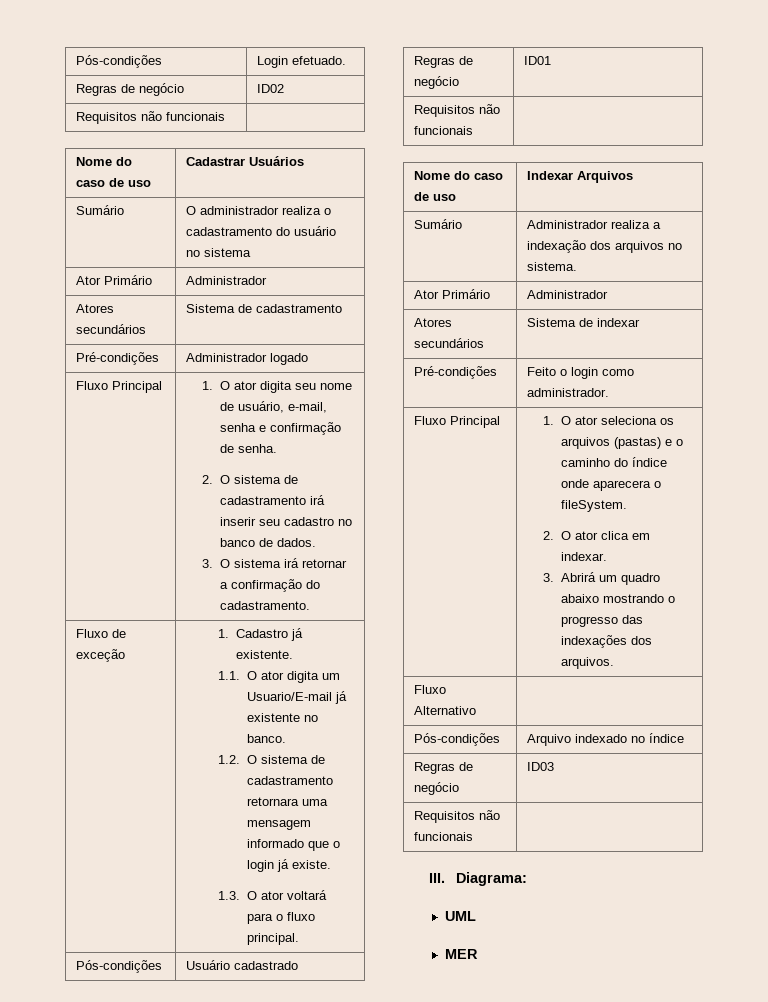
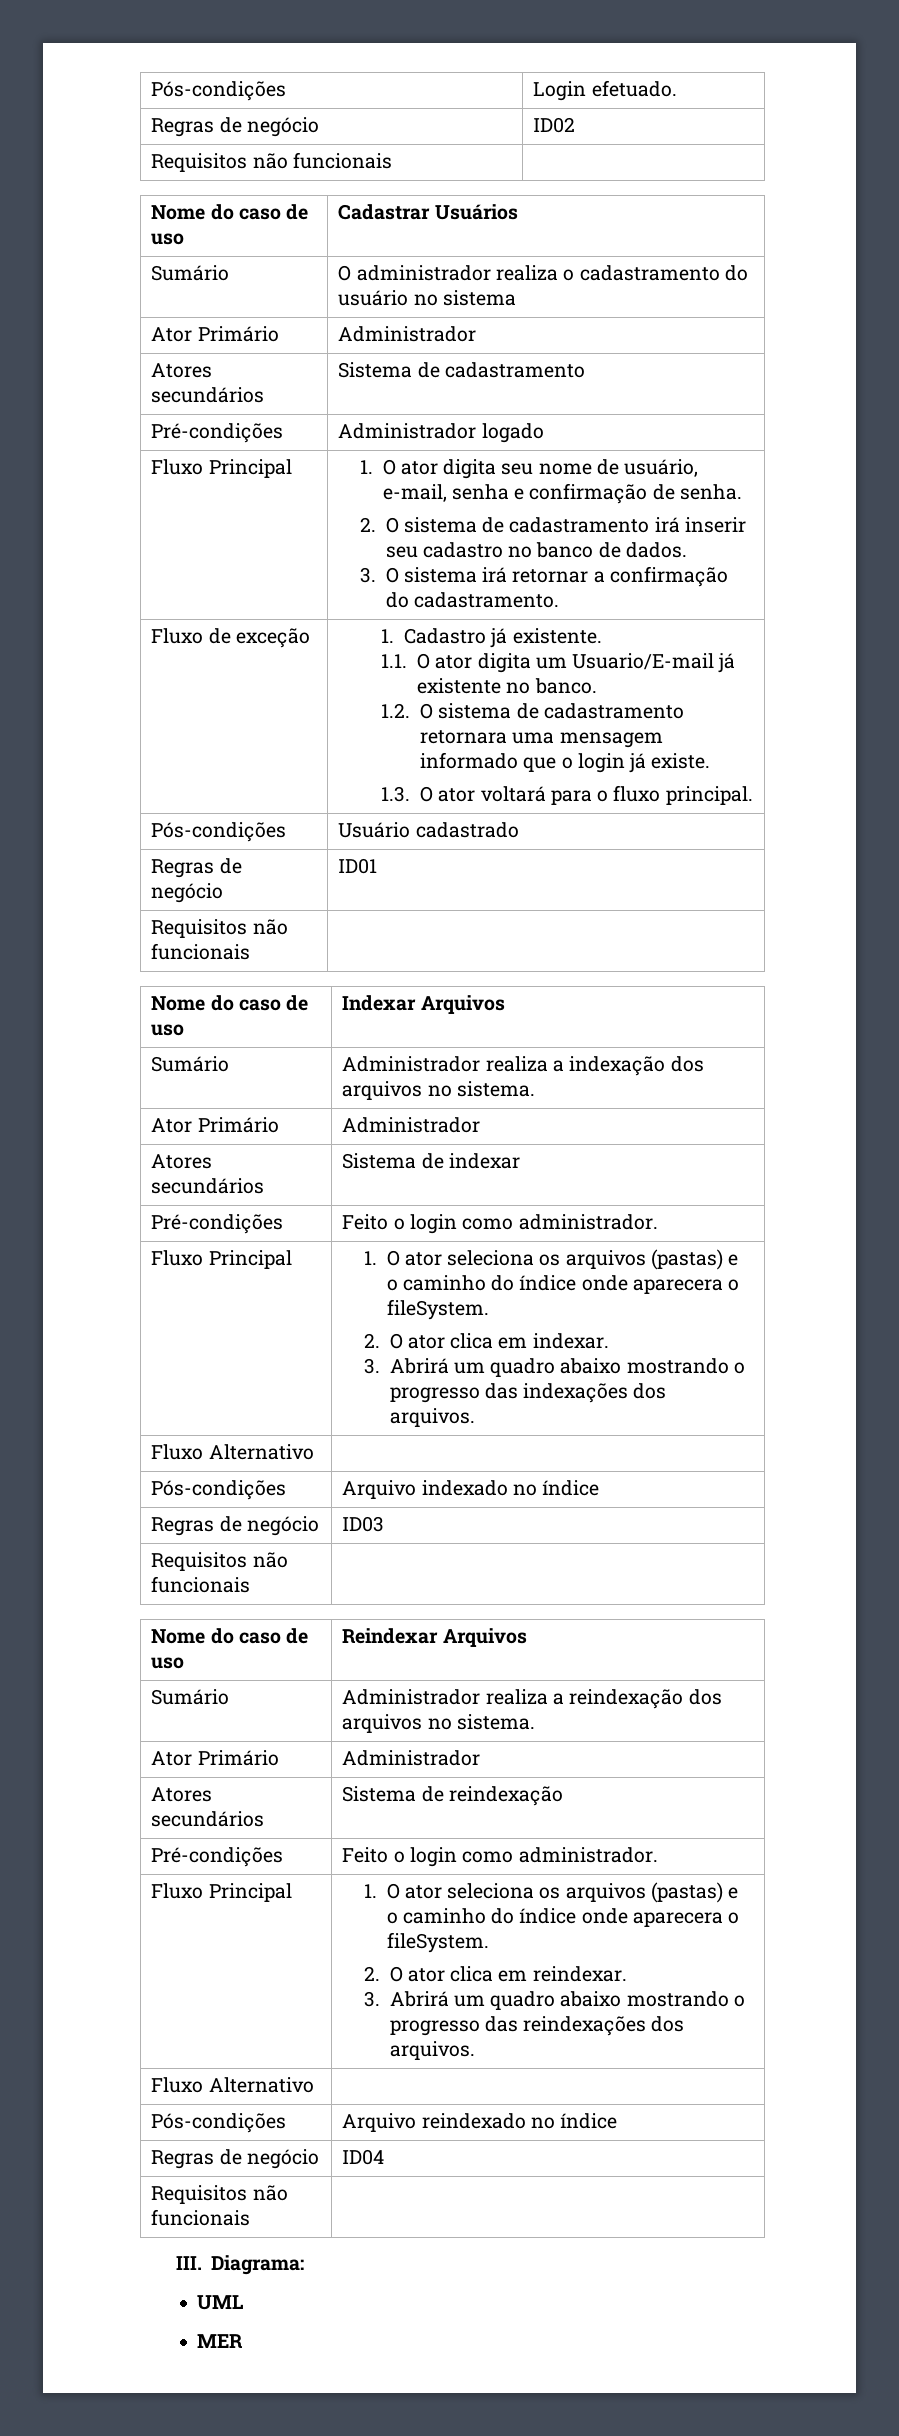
(474, 836) none -> [151,1628,309,1644] [151,1657,185,1669] [342,1628,527,1647] [151,1689,230,1705] [342,1689,722,1709] [342,1714,535,1733] [151,1750,279,1766] [342,1750,481,1766] [151,1787,213,1802] [151,1811,265,1827] [342,1786,563,1806] [151,1847,284,1867] [342,1847,658,1867] [151,1883,292,1902] [363,1882,739,1903] [386,1908,740,1927] [386,1932,489,1953] [363,1966,627,1982] [363,1991,745,2010] [389,2016,685,2036] [389,2041,475,2060] [151,2077,314,2093] [151,2113,287,2133] [342,2113,618,2132] [151,2149,319,2169] [342,2149,385,2165] [151,2185,288,2204] [151,2209,251,2226] // Nome do caso de uso | Reindexar Arquivos // Sumário | Administrador realiza a reindexação dos arquivos no sistema. // Ator Primário | Administrador // Atores secundários | Sistema de reindexação // Pré-condições | Feito o login como administrador. // Fluxo Principal | 1. O ator seleciona os arquivos (pastas) e o caminho do índice onde aparecera o fileSystem. // 2. O ator clica em reindexar. // 3. Abrirá um quadro abaixo mostrando o progresso das reindexações dos arquivos. // Fluxo Alternativo | // Pós-condições | Arquivo reindexado no índice // Regras de negócio | ID04 // Requisitos não funcionais |

